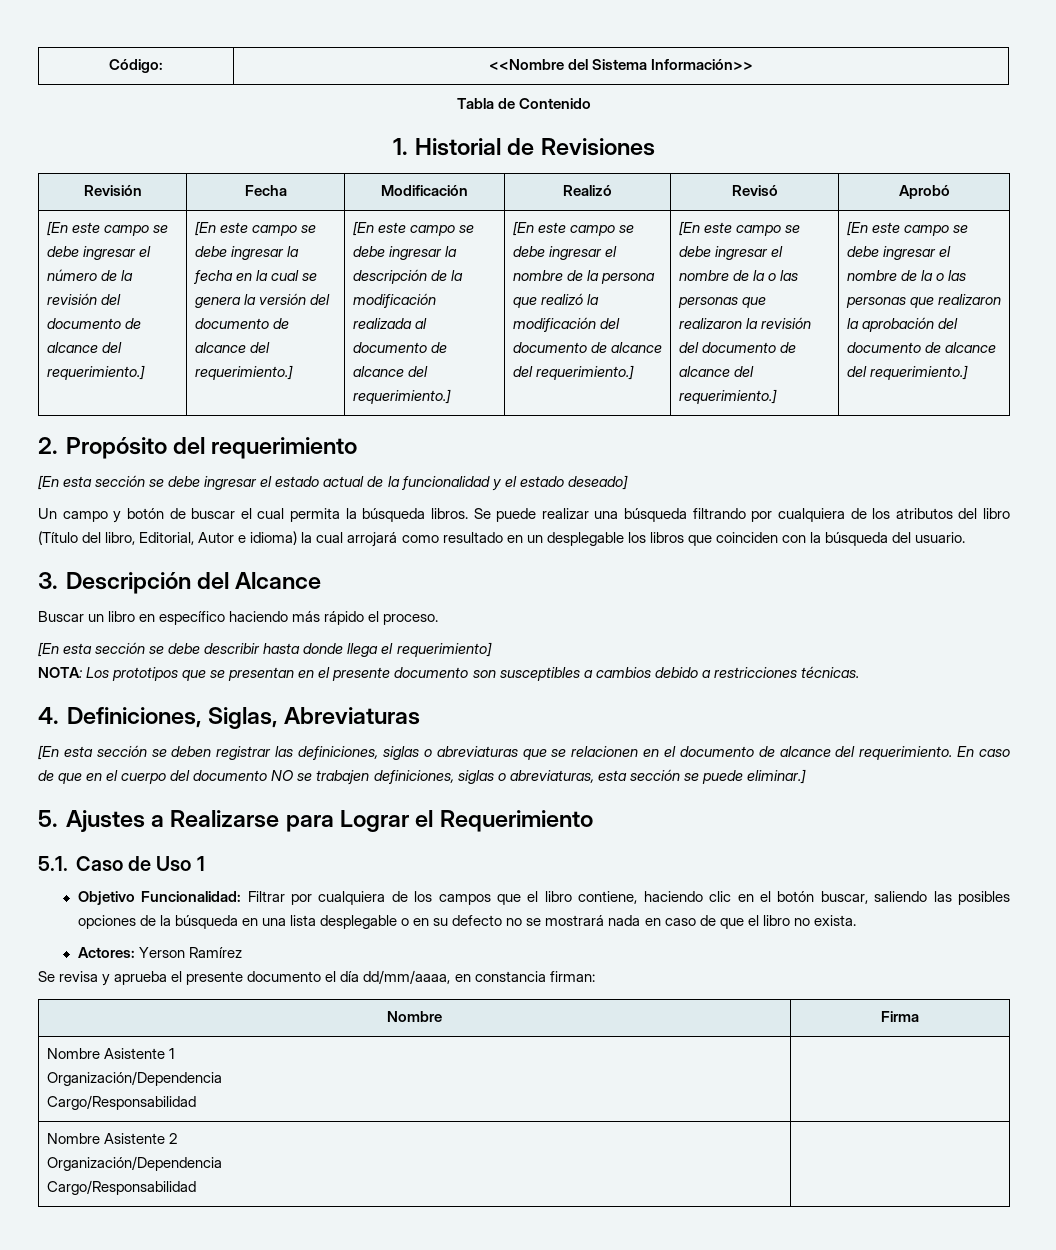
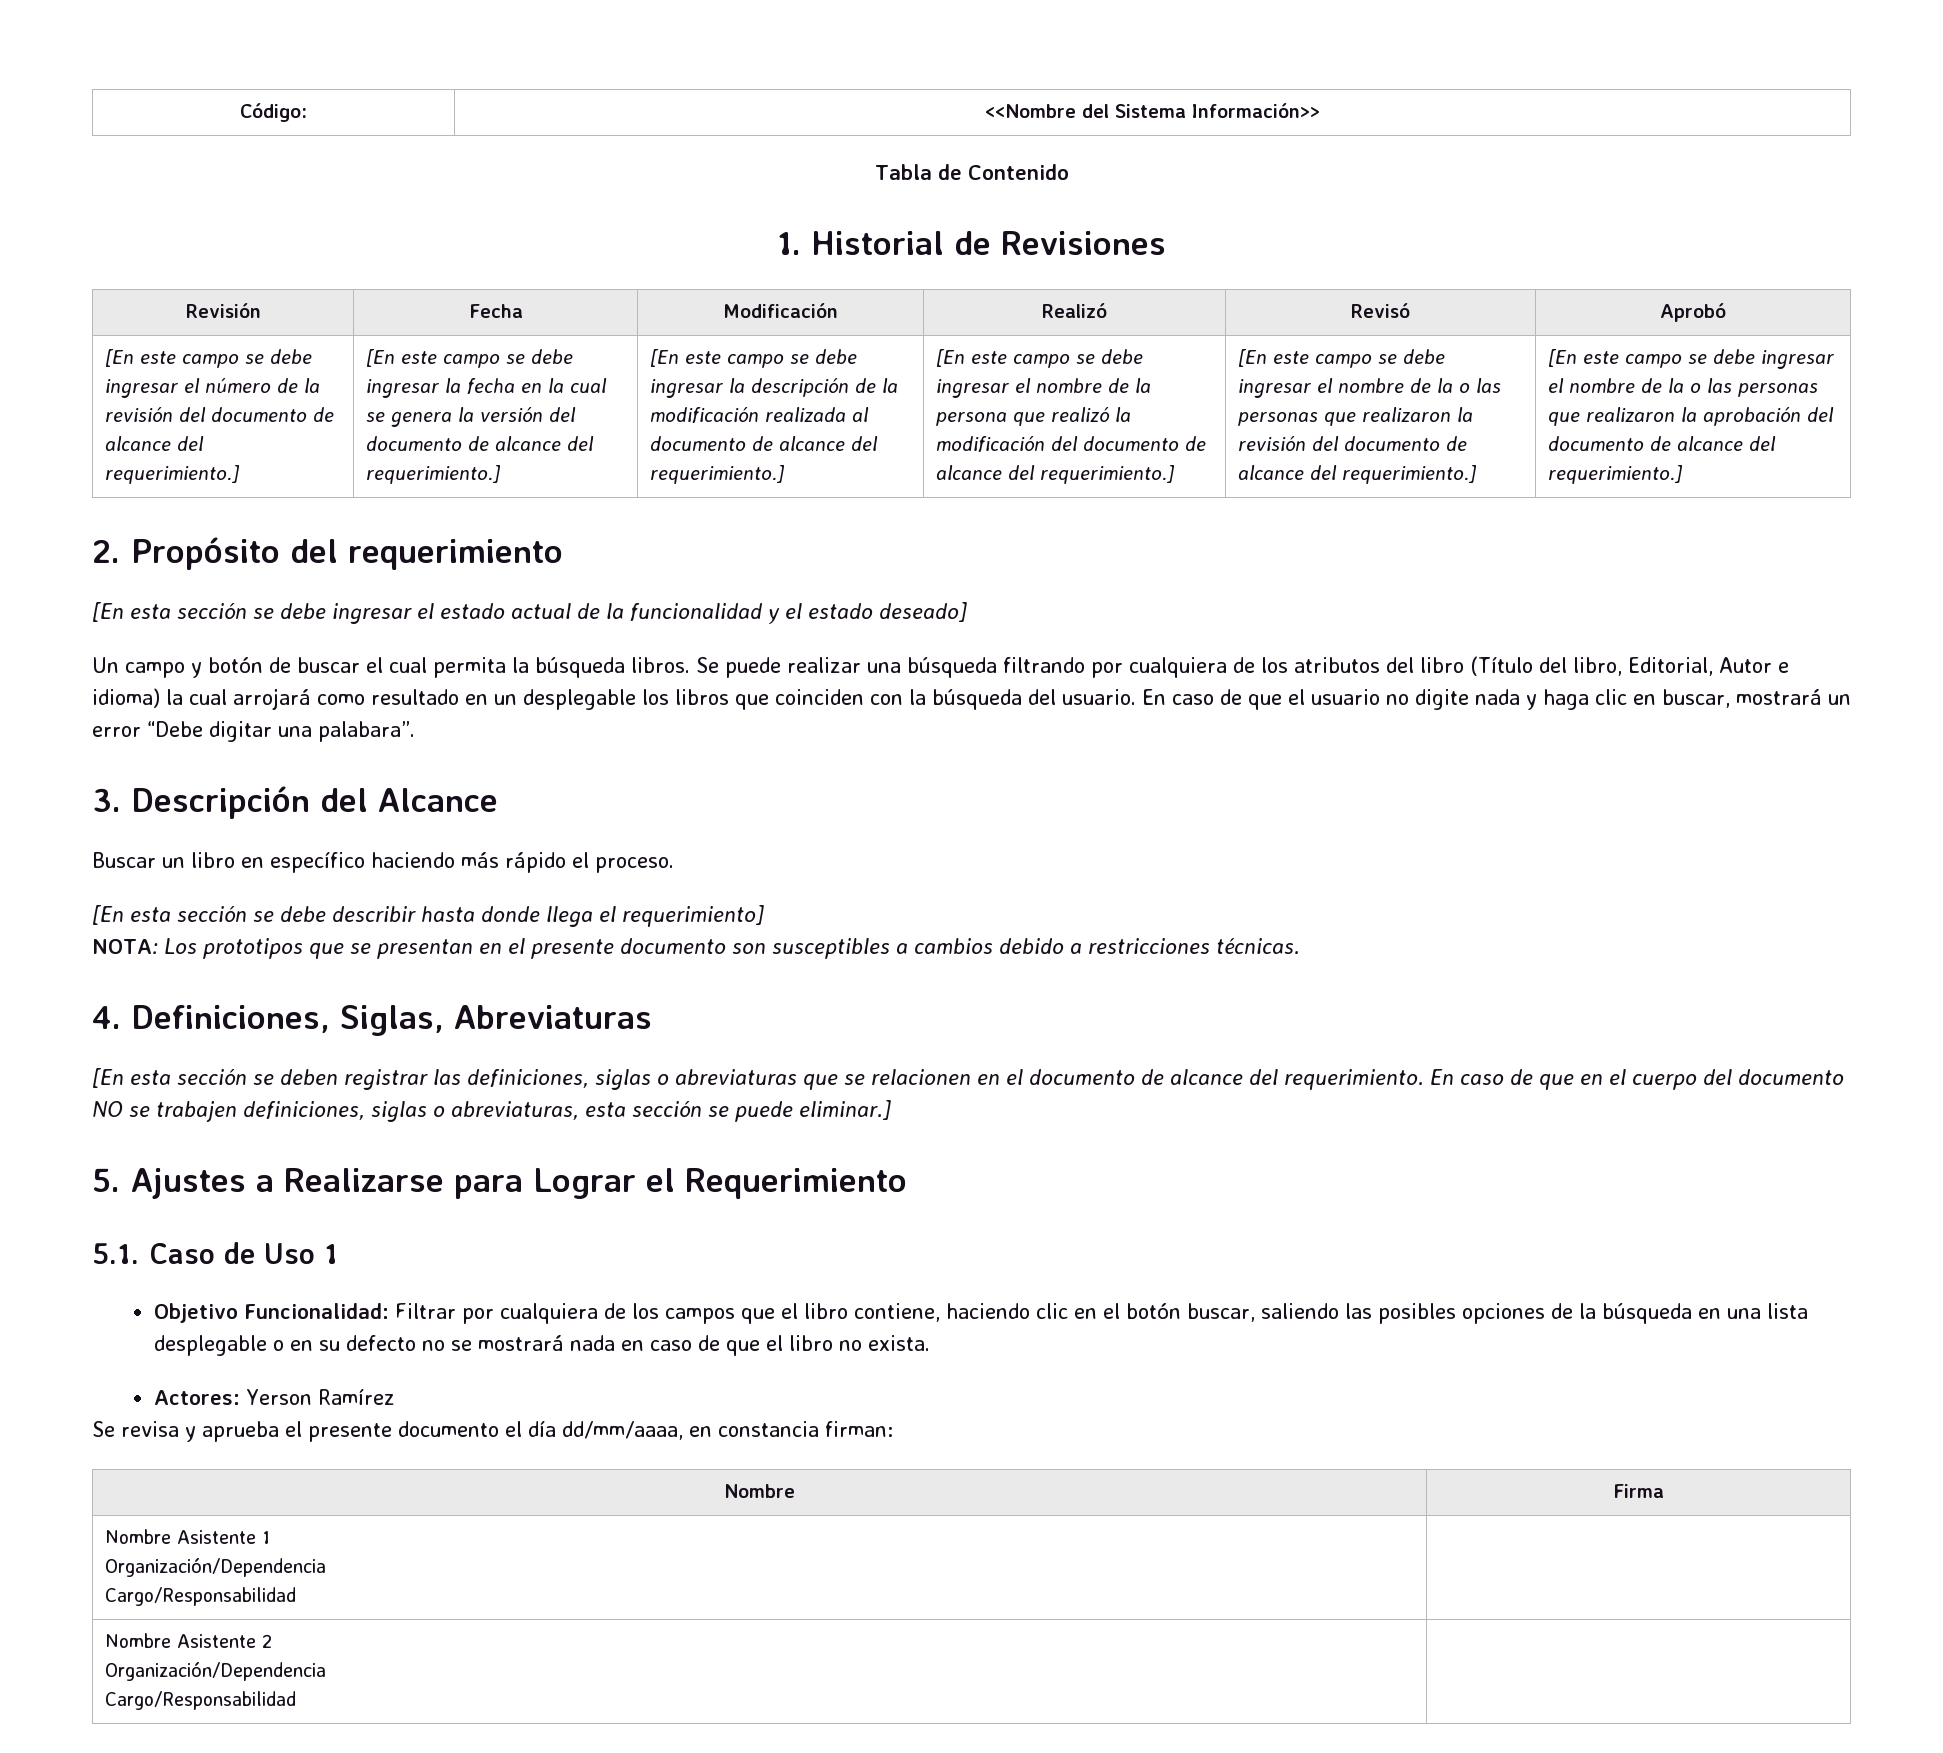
(966, 537) none -> [1142,689,1851,710] [92,721,415,742] En caso de que el usuario no digite nada y haga clic en buscar, mostrará un error “Debe digitar una palabara”.

